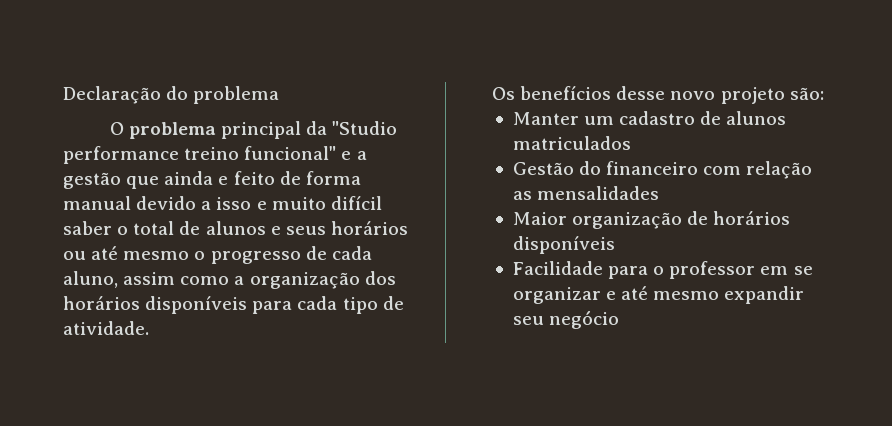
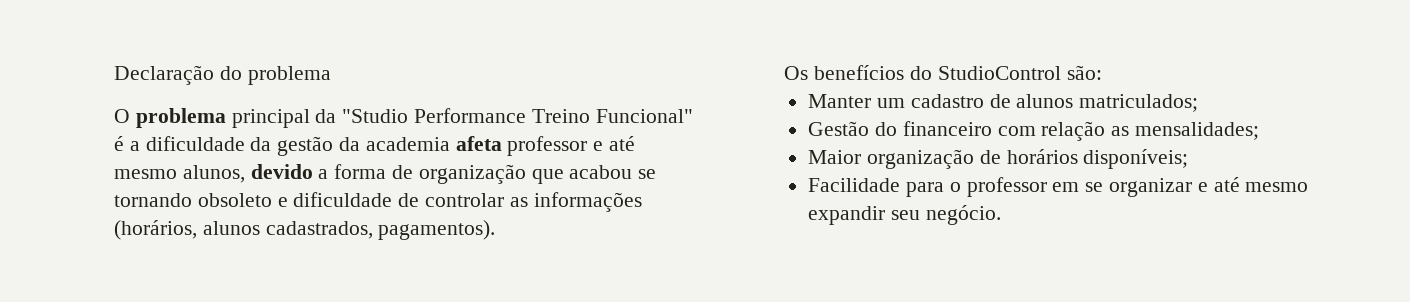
[63,146,367,164] [63,171,361,189] [63,196,382,210] [63,221,408,235] [63,246,372,264] [63,271,396,289] [63,296,404,314] [63,321,149,335] performance treino funcional" e a gestão que ainda e feito de forma manual devido a isso e muito difícil saber o total de alunos e seus horários ou até mesmo o progresso de cada aluno, assim como a organização dos horários disponíveis para cada tipo de atividade. -> [414,108,693,123] [114,136,636,156] [114,164,657,184] [114,192,642,212] [114,220,496,240] Performance Treino Funcional" é a dificuldade da gestão da academia afeta professor e até mesmo alunos, devido a forma de organização que acabou se tornando obsoleto e dificuldade de controlar as informações (horários, alunos cadastrados, pagamentos).
[616,86,785,104] desse novo projeto -> [910,66,1061,80] do StudioControl
[512,136,631,150] matriculados -> [1079,94,1199,112] matriculados;
[537,186,660,200] mensalidades -> [1134,122,1259,140] mensalidades;
[512,236,615,254] disponíveis -> [1083,149,1189,169] disponíveis;
[549,310,620,329] negócio -> [925,205,1001,225] negócio.

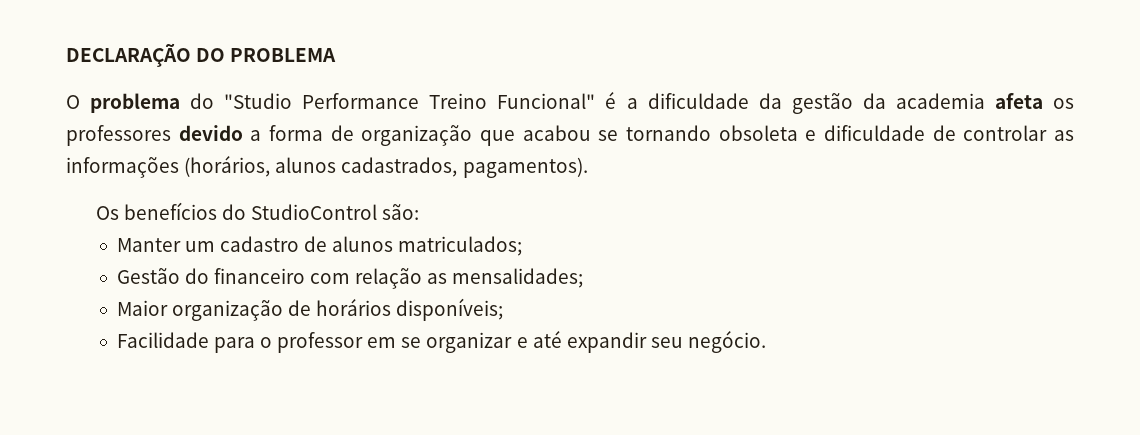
[114,65,331,85] Declaração do problema -> [66,43,337,67] DECLARAÇÃO DO PROBLEMA
[231,109,337,128] principal da -> [190,93,215,109] do
[507,136,636,156] [114,165,245,183] professor e até mesmo alunos, -> [1053,98,1075,109] [66,125,171,146] os professores
[197,193,272,207] obsoleto -> [718,125,798,141] obsoleta
[1245,182,1309,192] mesmo -> (562, 339) none

